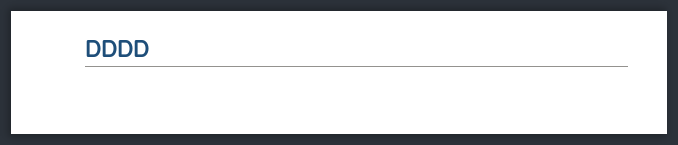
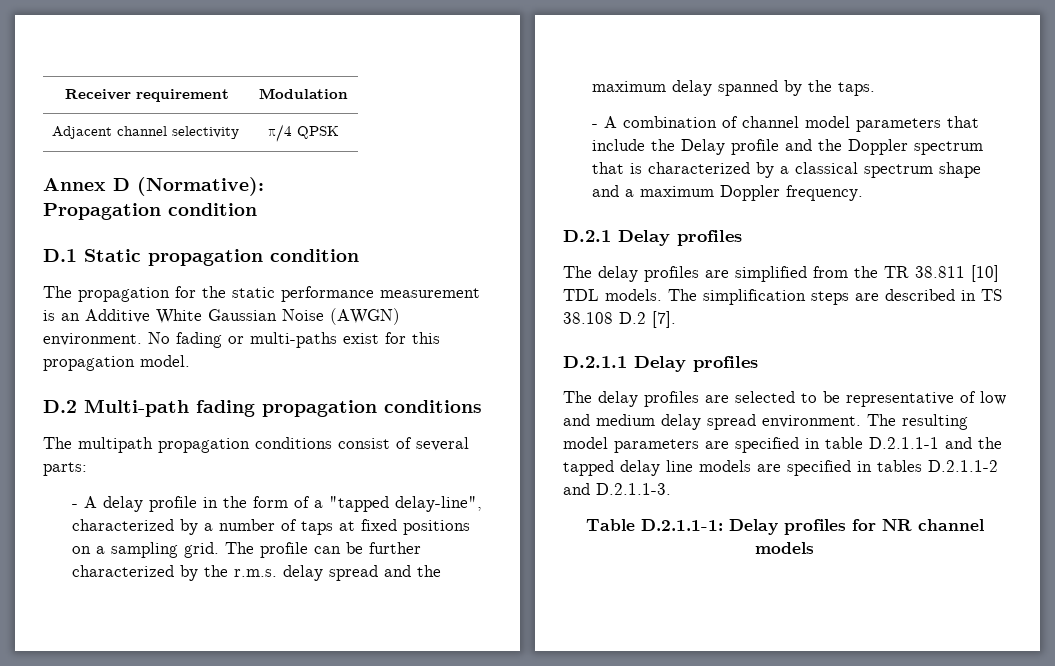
[85,40,149,57] DDDD -> [64,89,229,102] [259,88,348,99] [52,126,240,139] [268,124,339,142] [43,177,264,196] [43,203,257,220] [43,249,359,266] [43,286,480,302] [43,308,400,325] [43,332,440,348] [43,355,190,371] [43,399,482,417] [43,437,469,453] [43,462,87,476] [72,496,483,512] [72,519,471,535] [72,542,422,558] [72,565,442,581] [592,80,876,96] [592,116,980,132] [592,139,984,155] [592,162,982,178] [592,185,864,201] [563,230,742,246] [563,265,999,282] [563,289,1002,305] [563,311,676,328] [563,356,758,372] [563,391,1006,407] [563,414,968,430] [563,437,1002,453] [563,460,998,476] [563,483,671,495] [585,519,984,535] [755,542,814,554] Receiver requirement | Modulation // Adjacent channel selectivity | π/4 QPSK // Annex D (Normative): // Propagation condition // D.1 Static propagation condition // The propagation for the static performance measurement is an Additive White Gaussian Noise (AWGN) environment. No fading or multi-paths exist for this propagation model. // D.2 Multi-path fading propagation conditions // The multipath propagation conditions consist of several parts: // - A delay profile in the form of a "tapped delay-line", characterized by a number of taps at fixed positions on a sampling grid. The profile can be further characterized by the r.m.s. delay spread and the maximum delay spanned by the taps. // - A combination of channel model parameters that include the Delay profile and the Doppler spectrum that is characterized by a classical spectrum shape and a maximum Doppler frequency. // D.2.1 Delay profiles // The delay profiles are simplified from the TR 38.811 [10] TDL models. The simplification steps are described in TS 38.108 D.2 [7]. // D.2.1.1 Delay profiles // The delay profiles are selected to be representative of low and medium delay spread environment. The resulting model parameters are specified in table D.2.1.1-1 and the tapped delay line models are specified in tables D.2.1.1-2 and D.2.1.1-3. // Table D.2.1.1-1: Delay profiles for NR channel models

